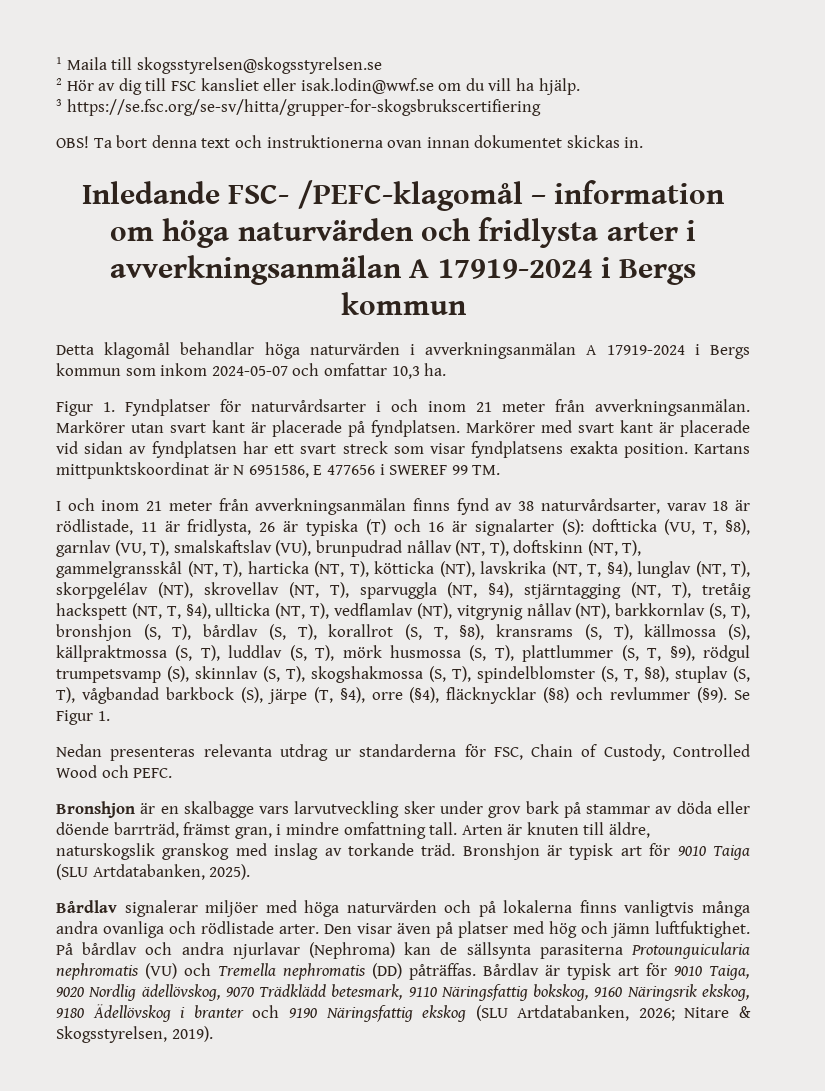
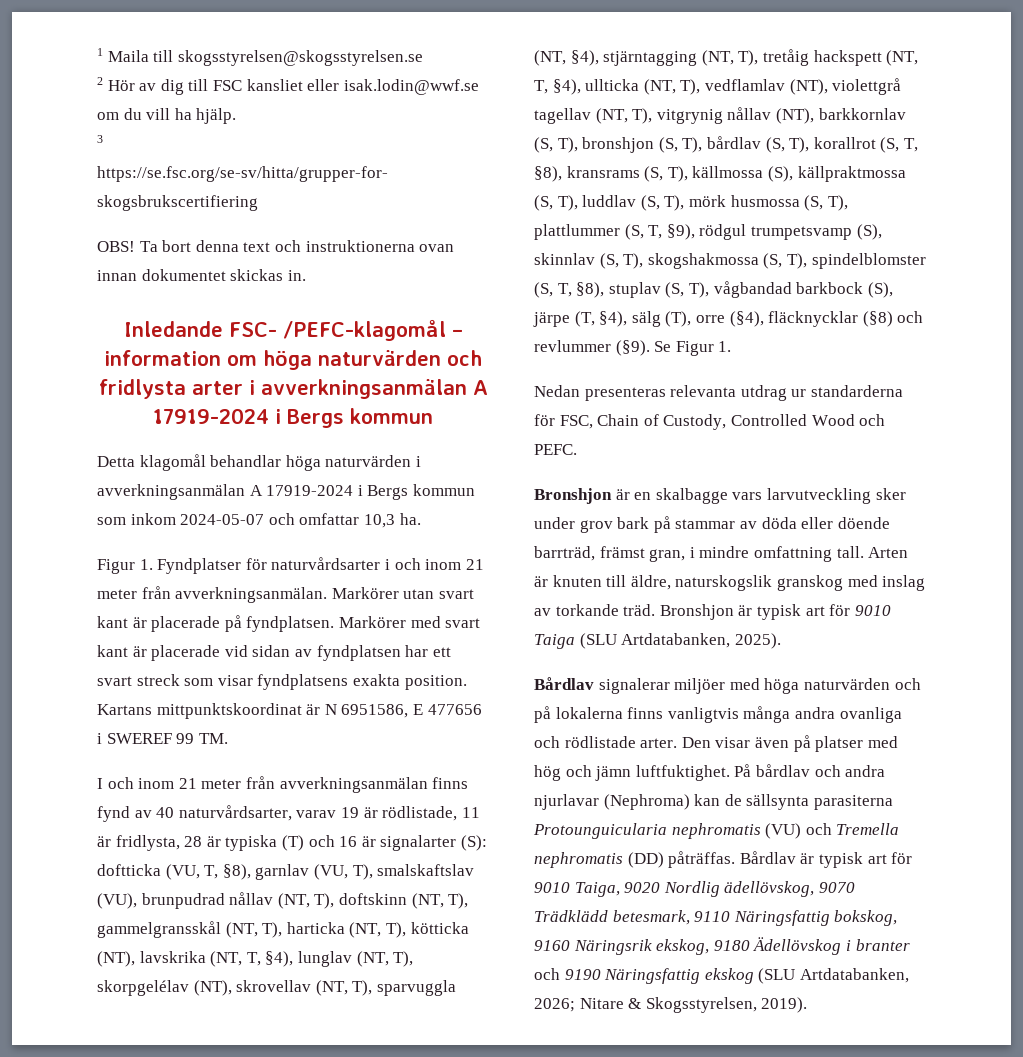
[518,501,535,511] 38 -> [156,807,175,818] 40
[712,501,729,511] 18 -> [340,807,359,818] 19
[259,522,276,532] 26 -> [184,836,203,847] 28
(452, 611) none -> [832,78,902,95] [534,108,653,124] violettgrå tagellav (NT, T),
(365, 695) none -> [631,311,692,327] sälg (T),

